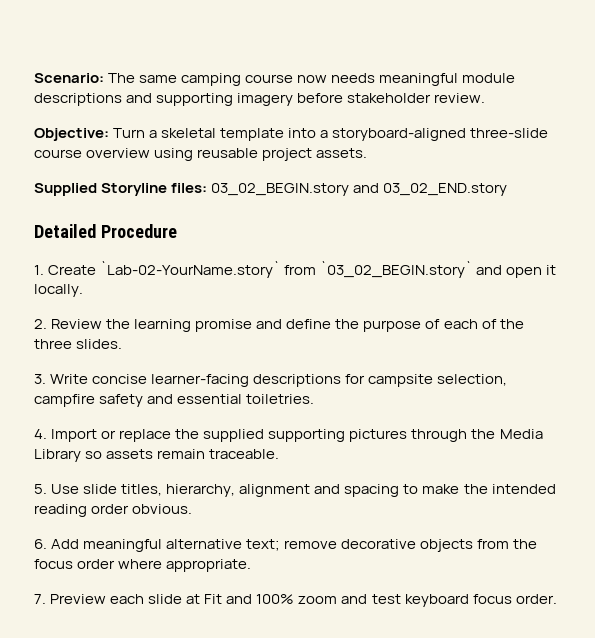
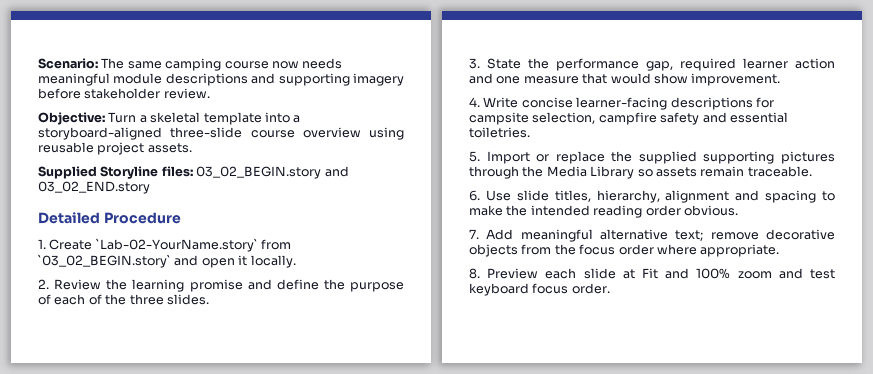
(46, 379) none -> [487,58,835,71] [469,73,781,86] [469,97,480,107] State the performance gap, required learner action and one measure that would show improvement. // 4.
[34,429,47,439] 4. -> [469,151,480,162] 5.
[34,484,47,494] 5. -> [469,190,480,201] 6.
[34,539,47,549] 6. -> [469,229,479,239] 7.
[34,594,46,604] 7. -> [469,268,480,279] 8.

